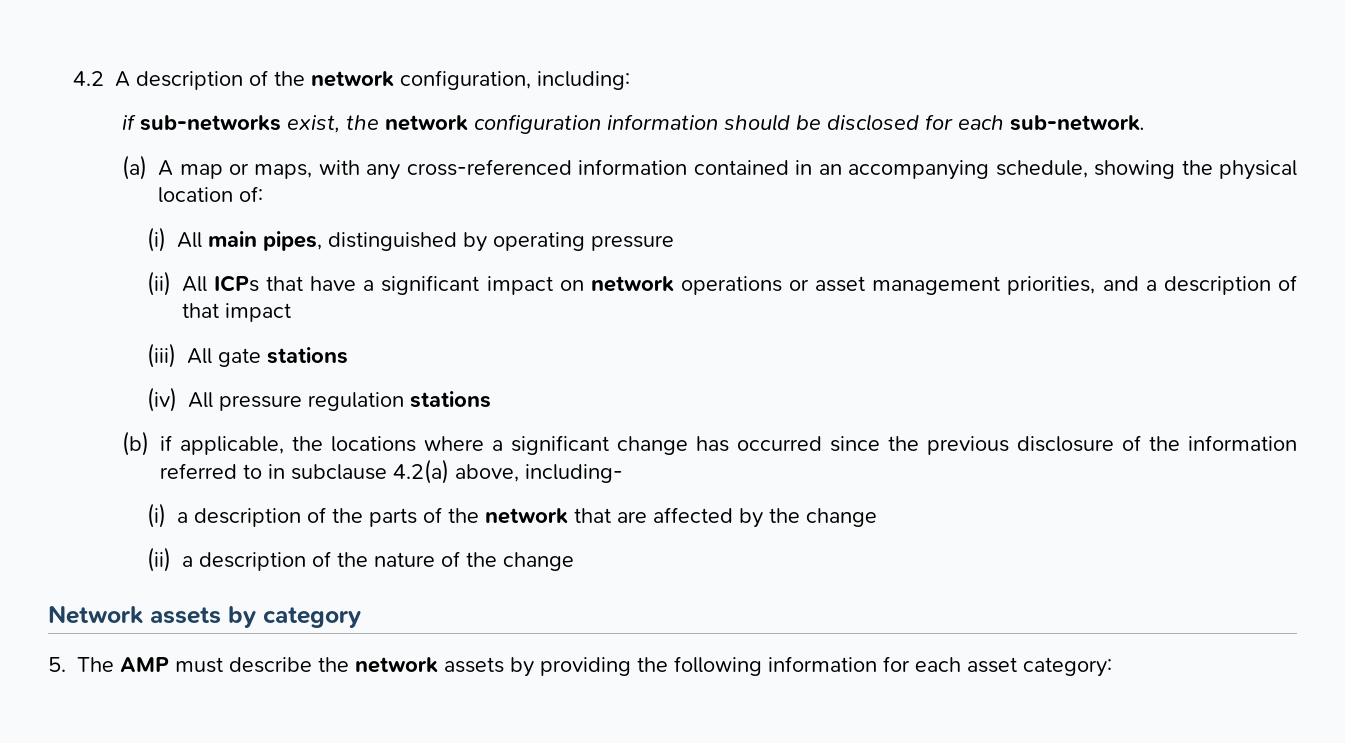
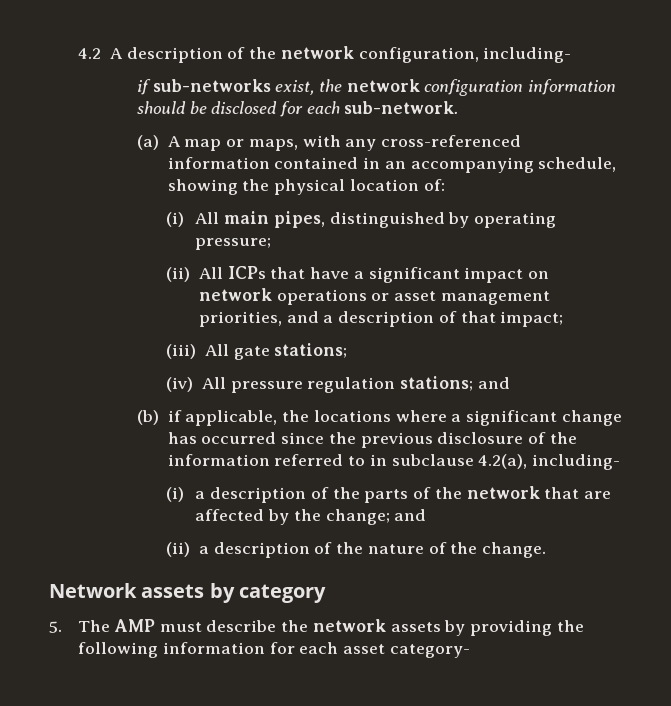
[536,71,630,90] including: -> [483,47,572,63] including-
[590,235,674,251] pressure -> [195,238,272,250] pressure;
[224,303,291,322] impact -> [500,311,564,327] impact;
[266,347,348,364] stations -> [274,343,348,358] stations;
[409,391,491,408] stations -> [400,376,510,391] stations; and
[393,459,520,484] 4.2(a) above, -> [478,454,528,469] 4.2(a),
[805,508,877,527] change -> [325,509,427,525] change; and
[502,552,574,571] change -> [481,542,546,558] change.
[1023,657,1112,677] category: -> [389,644,470,658] category-

